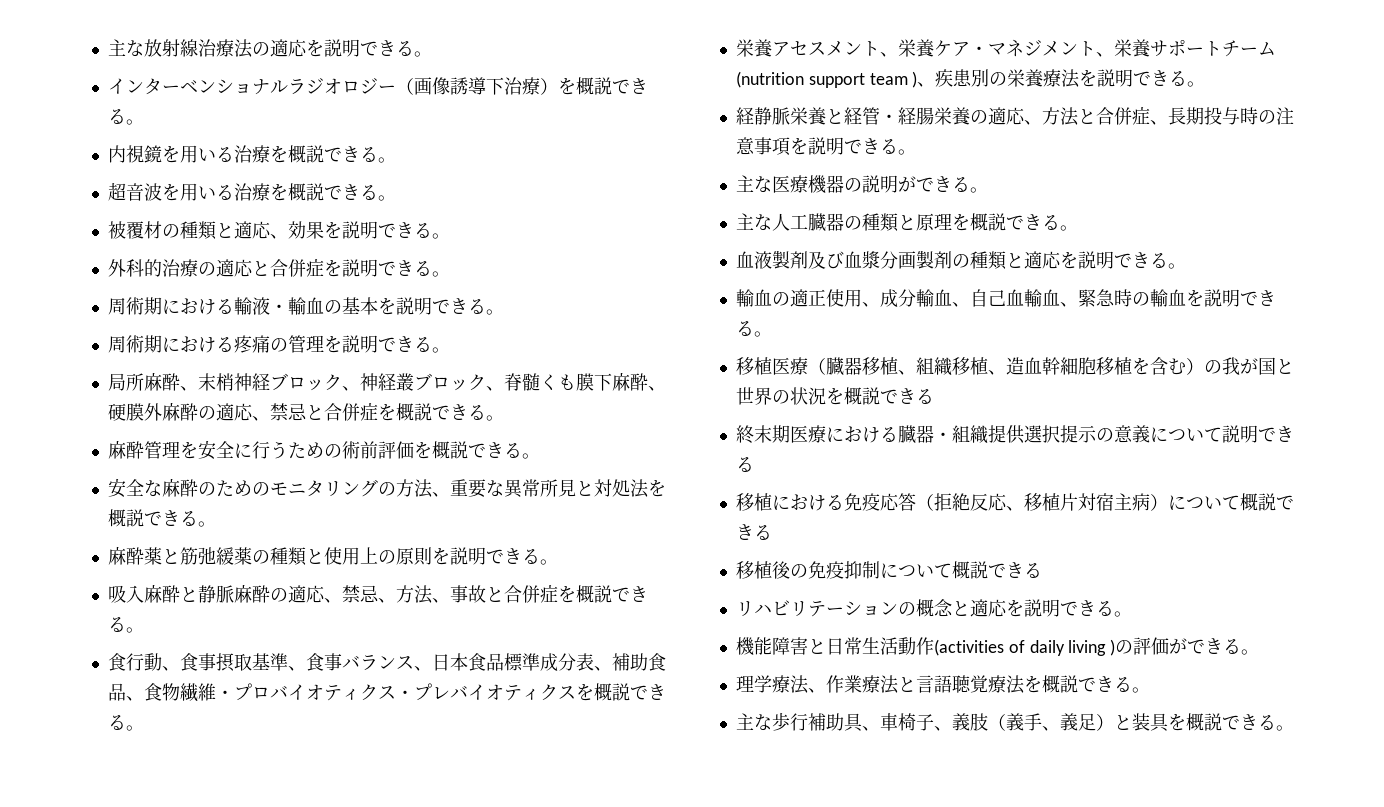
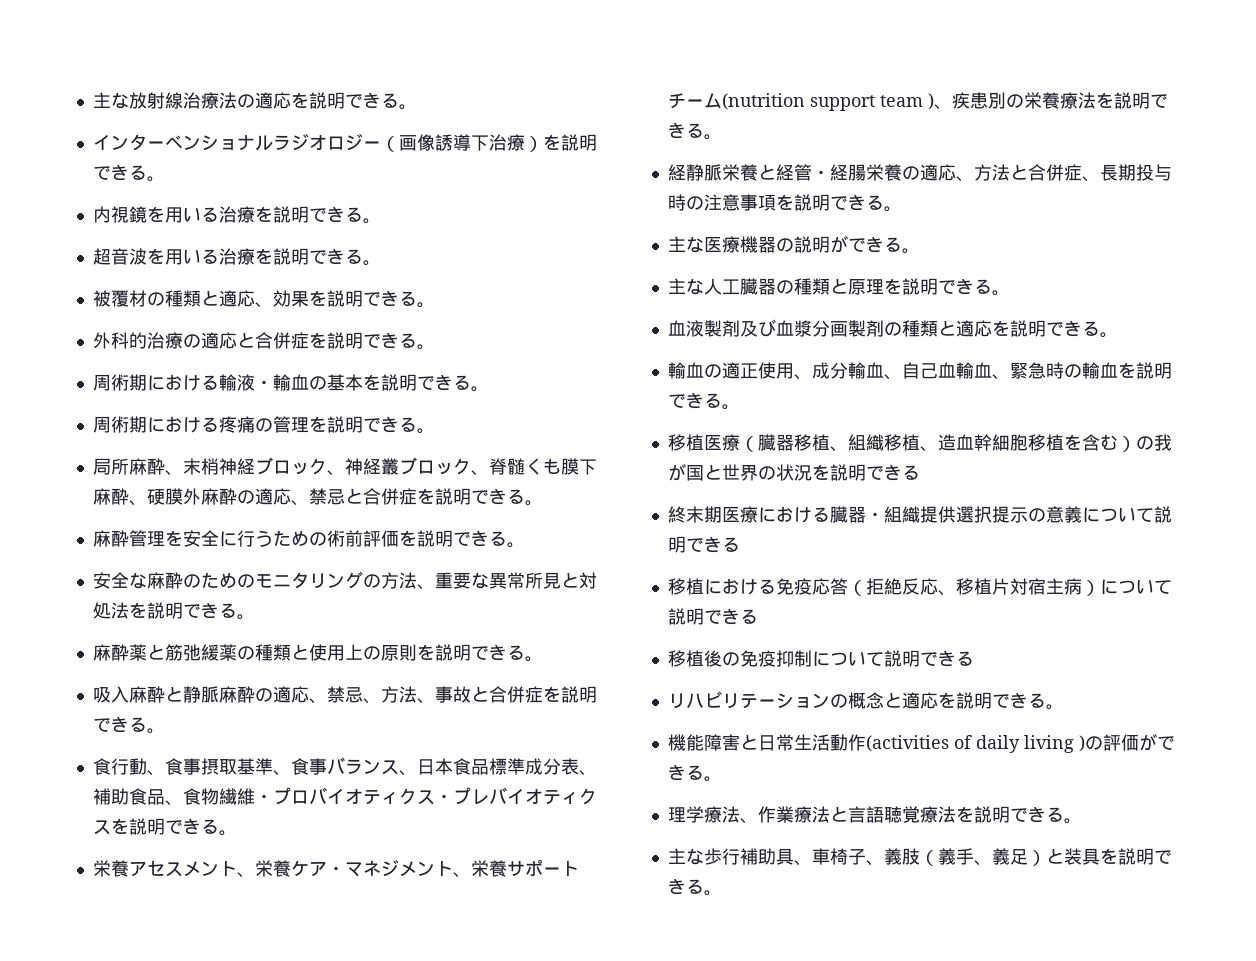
[575,77,612,95] 概説 -> [560,134,597,151] 説明
[287,145,324,163] 概説 -> [272,206,309,223] 説明
[287,183,324,201] 概説 -> [272,248,309,265] 説明
[395,403,432,421] 概説 -> [434,488,471,505] 説明
[431,441,468,459] 概説 -> [416,530,453,547] 説明
[107,509,144,527] 概説 -> [146,602,183,619] 説明
[575,585,612,603] 概説 -> [560,686,597,703] 説明
[593,683,630,701] 概説 -> [128,818,165,835] 説明
[969,213,1006,231] 概説 -> [901,278,938,295] 説明
[843,387,880,405] 概説 -> [829,464,866,481] 説明
[1239,493,1276,511] 概説 -> [667,608,704,625] 説明
[951,561,988,579] 概説 -> [883,650,920,667] 説明
[1041,675,1078,693] 概説 -> [973,806,1010,823] 説明
[1185,713,1222,731] 概説 -> [1117,848,1154,865] 説明

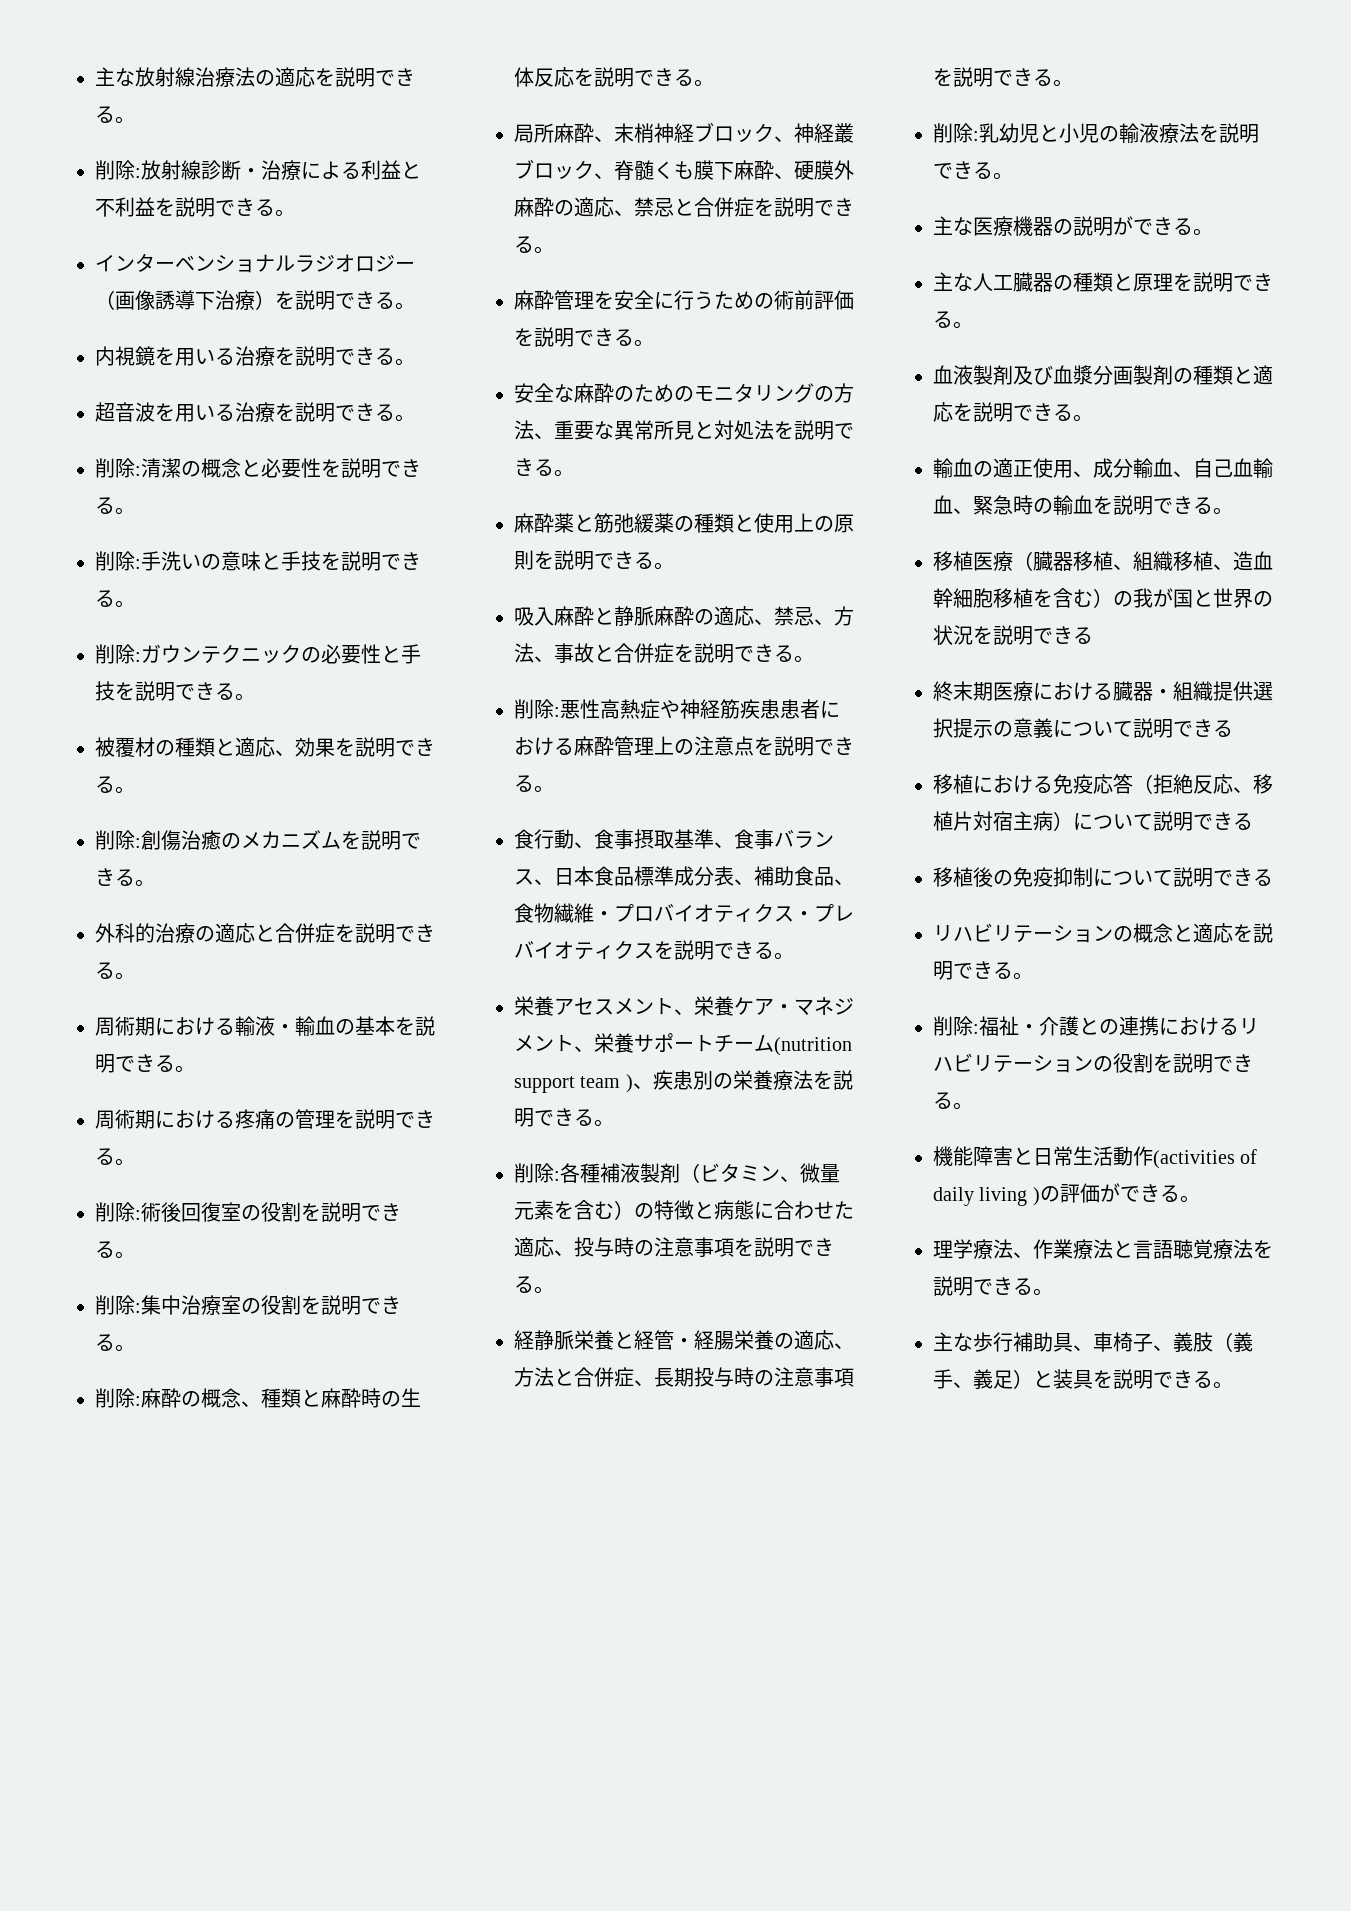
(417, 107) none -> [95,160,421,180] [95,197,295,217] // 削除:放射線診断・治療による利益と不利益を説明できる。
(381, 263) none -> [95,458,421,478] [95,497,135,515] [95,551,421,571] [95,590,135,608] [95,644,421,664] [95,681,255,701] // 削除:清潔の概念と必要性を説明できる。 // 削除:手洗いの意味と手技を説明できる。 // 削除:ガウンテクニックの必要性と手技を説明できる。
(435, 305) none -> [95,830,421,851] [95,868,155,887] // 削除:創傷治癒のメカニズムを説明できる。
(435, 431) none -> [95,1202,401,1222] [95,1241,135,1259] [95,1295,401,1315] [95,1334,135,1352] [95,1388,421,1408] [514,67,714,87] // 削除:術後回復室の役割を説明できる。 // 削除:集中治療室の役割を説明できる。 // 削除:麻酔の概念、種類と麻酔時の生体反応を説明できる。
(165, 731) none -> [514,699,840,719] [514,736,854,756] [514,775,554,793] // 削除:悪性高熱症や神経筋疾患患者における麻酔管理上の注意点を説明できる。
(722, 137) none -> [514,1163,840,1183] [514,1200,854,1220] [514,1237,834,1257] [514,1276,554,1294] // 削除:各種補液製剤（ビタミン、微量元素を含む）の特徴と病態に合わせた適応、投与時の注意事項を説明できる。
(902, 209) none -> [933,123,1259,144] [933,161,1013,180] // 削除:乳幼児と小児の輸液療法を説明できる。
(1064, 707) none -> [933,1016,1259,1036] [933,1053,1253,1073] [933,1092,973,1110] // 削除:福祉・介護との連携におけるリハビリテーションの役割を説明できる。

